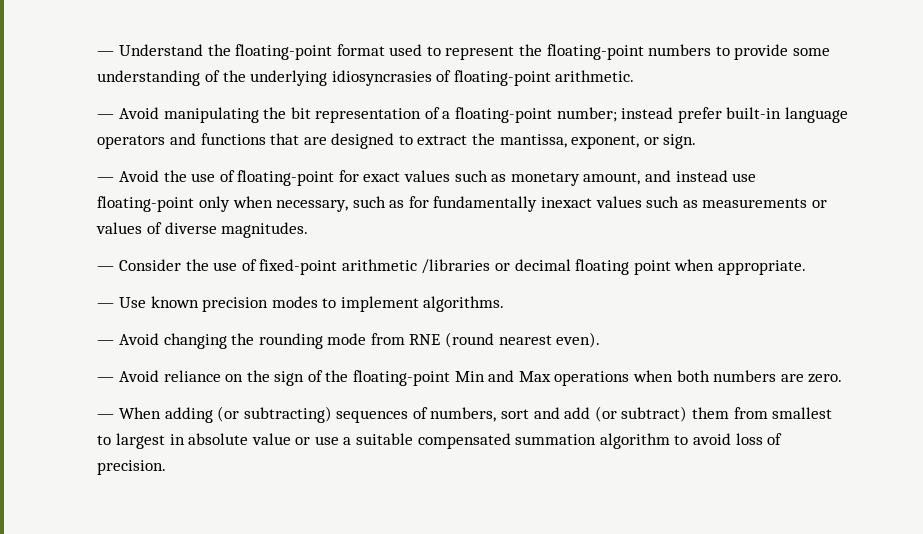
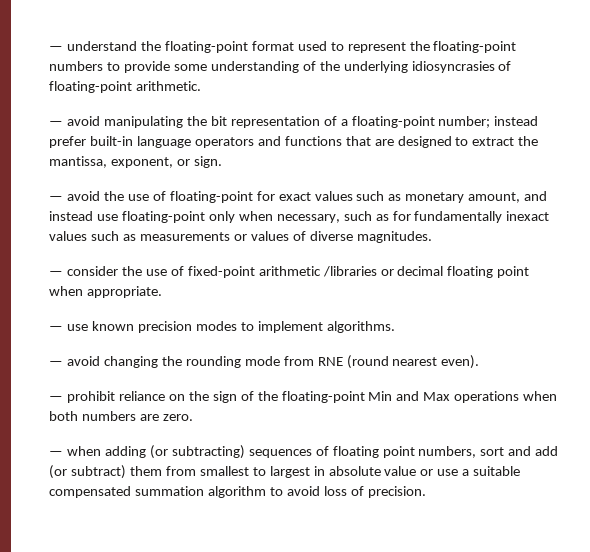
[97,44,203,56] — Understand -> [49,41,138,51] — understand
[118,107,159,119] Avoid -> [67,116,101,126] avoid
[118,170,159,182] Avoid -> [67,191,101,201] avoid
[118,259,181,271] Consider -> [67,266,119,276] consider
[118,297,146,308] Use -> [67,324,89,331] use
[118,333,159,345] Avoid -> [67,356,101,366] avoid
[118,370,159,382] Avoid -> [67,391,116,403] prohibit
[118,407,161,419] When -> [67,446,102,456] when
(428, 413) none -> [332,446,415,458] floating point

